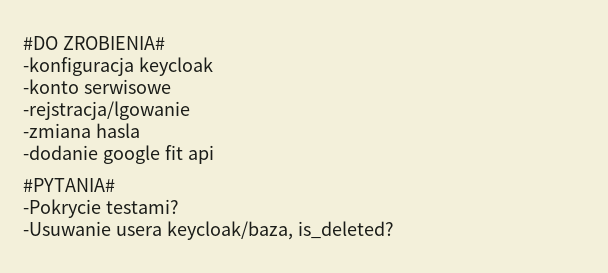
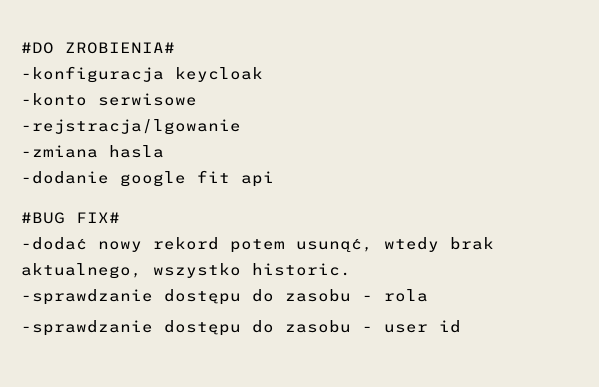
[23,178,115,192] [23,199,179,218] [23,221,394,240] #PYTANIA# // -Pokrycie testami? // -Usuwanie usera keycloak/baza, is_deleted? -> [21,212,120,224] [21,237,494,253] [21,263,351,279] [21,289,428,305] [21,320,461,336] #BUG FIX# // -dodać nowy rekord potem usunąć, wtedy brak aktualnego, wszystko historic. // -sprawdzanie dostępu do zasobu - rola // -sprawdzanie dostępu do zasobu - user id

